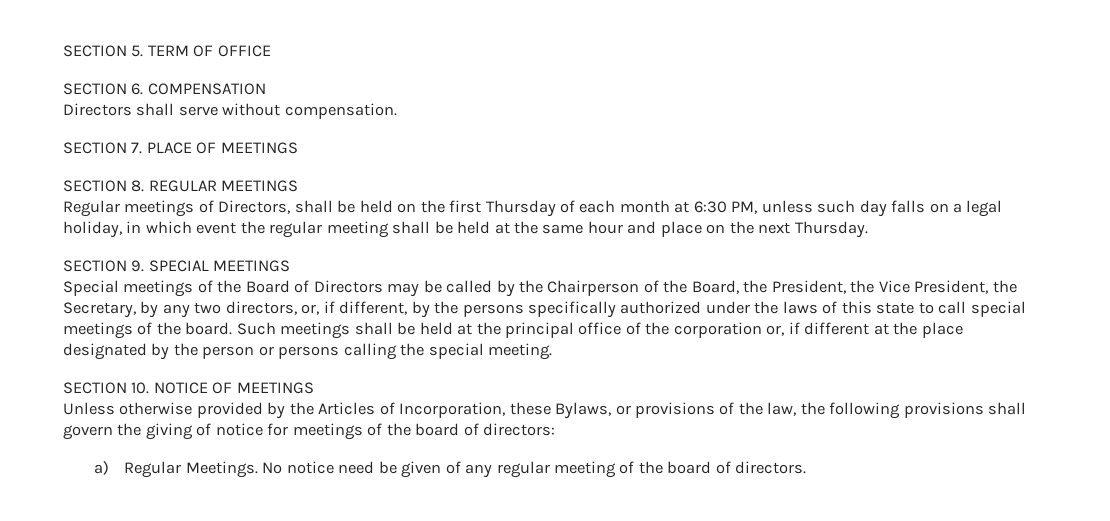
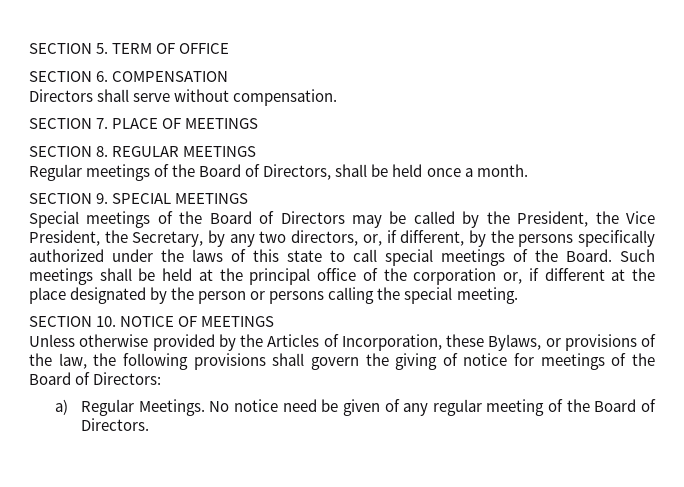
(214, 206) none -> [172,164,261,177] the Board of
[397,200,1003,217] [63,221,868,238] on the first Thursday of each month at 6:30 PM, unless such day falls on a legal holiday, in which event the regular meeting shall be held at the same hour and place on the next Thursday. -> [426,164,528,177] once a month.
[547,280,768,296] Chairperson of the Board, the -> (510, 217) none
[185,322,233,335] board. -> [566,249,612,262] Board.
[415,423,556,436] board of directors: -> [29,372,162,385] Board of Directors:
[667,461,807,474] board of directors. -> [594,399,656,412] [81,418,150,431] Board of Directors.

